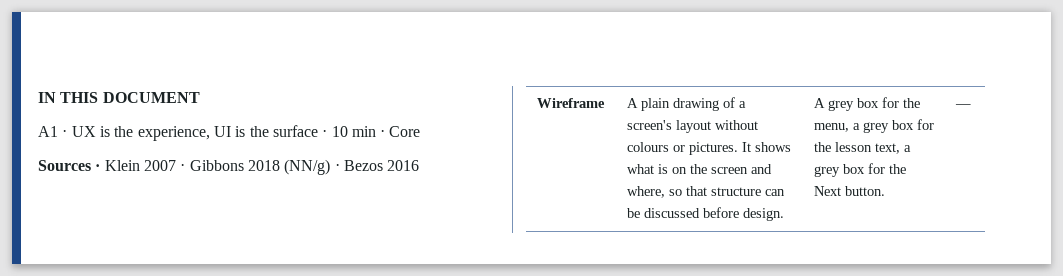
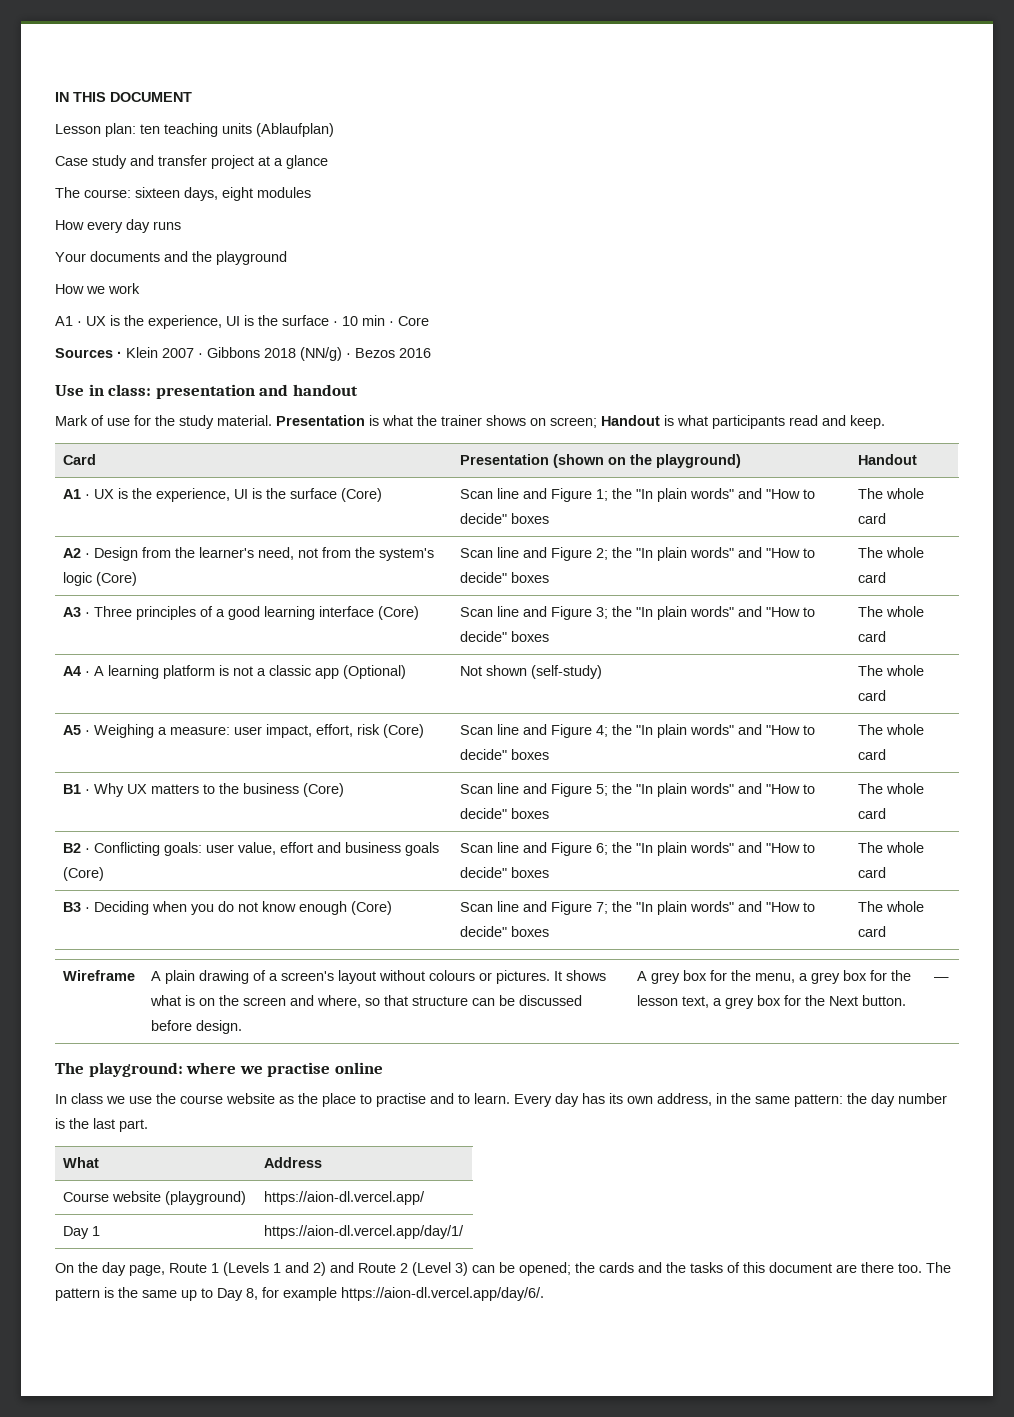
(200, 97) none -> [55,123,334,137] [55,155,328,169] [55,187,311,201] [55,219,181,233] [55,251,287,265] [55,283,140,294] // Lesson plan: ten teaching units (Ablaufplan) // Case study and transfer project at a glance // The course: sixteen days, eight modules // How every day runs // Your documents and the playground // How we work
(420, 165) none -> [55,384,358,399] [55,415,885,429] [62,454,96,465] [459,454,741,468] [857,454,917,465] [62,488,382,502] [459,488,815,502] [459,513,549,524] [857,488,924,499] [857,513,886,524] [62,547,434,561] [62,572,137,586] [459,547,815,561] [459,572,549,583] [857,547,924,558] [857,572,886,583] [62,606,419,620] [459,606,815,620] [459,631,549,642] [857,606,924,617] [857,631,886,642] [62,665,406,679] [459,665,602,679] [857,665,924,676] [857,690,886,701] [62,724,424,738] [459,724,815,738] [459,749,549,760] [857,724,924,735] [857,749,886,760] [62,783,344,797] [459,783,815,797] [459,808,549,819] [857,783,924,794] [857,808,886,819] [62,842,439,856] [62,867,104,881] [459,842,815,856] [459,867,549,878] [857,842,924,853] [857,867,886,878] [62,901,392,915] [459,901,815,915] [459,926,549,937] [857,901,924,912] [857,926,886,937] // Use in class: presentation and handout // Mark of use for the study material. Presentation is what the trainer shows on screen; Handout is what participants read and keep. // Card | Presentation (shown on the playground) | Handout // A1 · UX is the experience, UI is the surface (Core) | Scan line and Figure 1; the "In plain words" and "How to decide" boxes | The whole card // A2 · Design from the learner's need, not from the system's logic (Core) | Scan line and Figure 2; the "In plain words" and "How to decide" boxes | The whole card // A3 · Three principles of a good learning interface (Core) | Scan line and Figure 3; the "In plain words" and "How to decide" boxes | The whole card // A4 · A learning platform is not a classic app (Optional) | Not shown (self-study) | The whole card // A5 · Weighing a measure: user impact, effort, risk (Core) | Scan line and Figure 4; the "In plain words" and "How to decide" boxes | The whole card // B1 · Why UX matters to the business (Core) | Scan line and Figure 5; the "In plain words" and "How to decide" boxes | The whole card // B2 · Conflicting goals: user value, effort and business goals (Core) | Scan line and Figure 6; the "In plain words" and "How to decide" boxes | The whole card // B3 · Deciding when you do not know enough (Core) | Scan line and Figure 7; the "In plain words" and "How to decide" boxes | The whole card
(972, 106) none -> [55,1062,383,1077] [55,1093,947,1107] [55,1118,148,1132] [62,1157,99,1168] [263,1157,322,1168] [62,1191,246,1205] [263,1191,425,1205] [62,1226,100,1239] [263,1225,464,1239] [55,1262,951,1276] [55,1287,544,1301] // The playground: where we practise online // In class we use the course website as the place to practise and to learn. Every day has its own address, in the same pattern: the day number is the last part. // What | Address // Course website (playground) | https://aion-dl.vercel.app/ // Day 1 | https://aion-dl.vercel.app/day/1/ // On the day page, Route 1 (Levels 1 and 2) and Route 2 (Level 3) can be opened; the cards and the tasks of this document are there too. The pattern is the same up to Day 8, for example https://aion-dl.vercel.app/day/6/.

